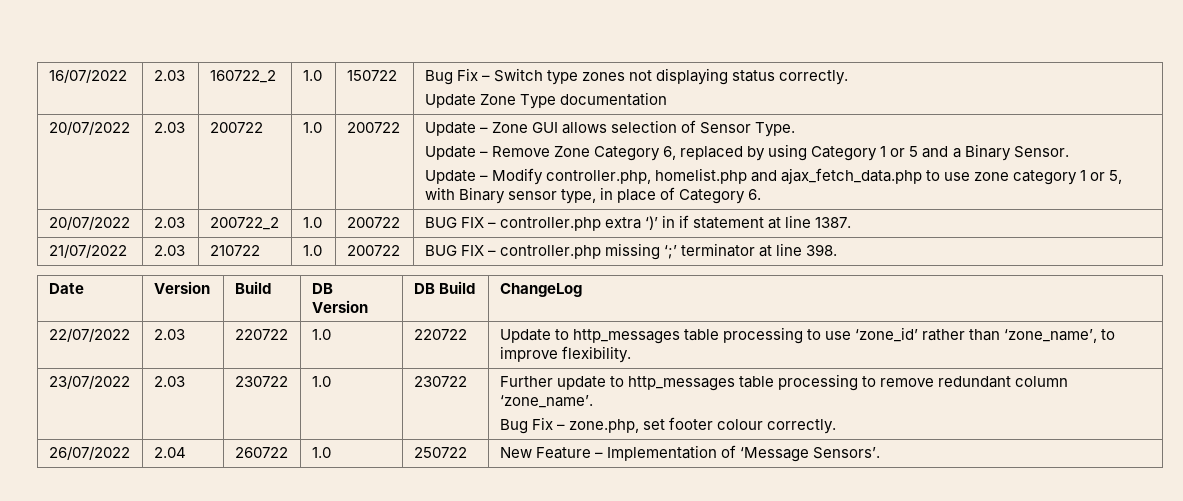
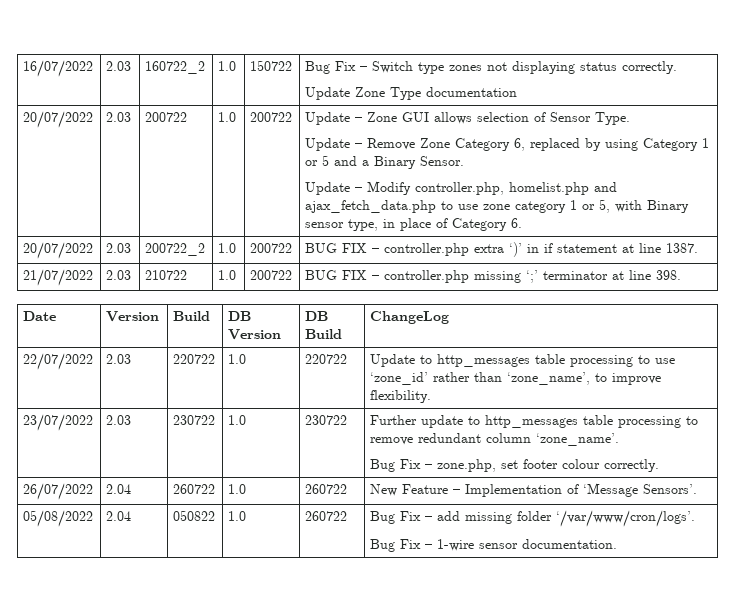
[413,447,467,458] 250722 -> [305,484,348,494] 260722
(881, 453) none -> [23,510,94,527] [106,511,132,521] [173,510,216,521] [228,511,247,521] [305,511,348,521] [370,510,696,527] [370,539,618,552] // 05/08/2022 | 2.04 | 050822 | 1.0 | 260722 | Bug Fix – add missing folder ‘/var/www/cron/logs’. // Bug Fix – 1-wire sensor documentation.

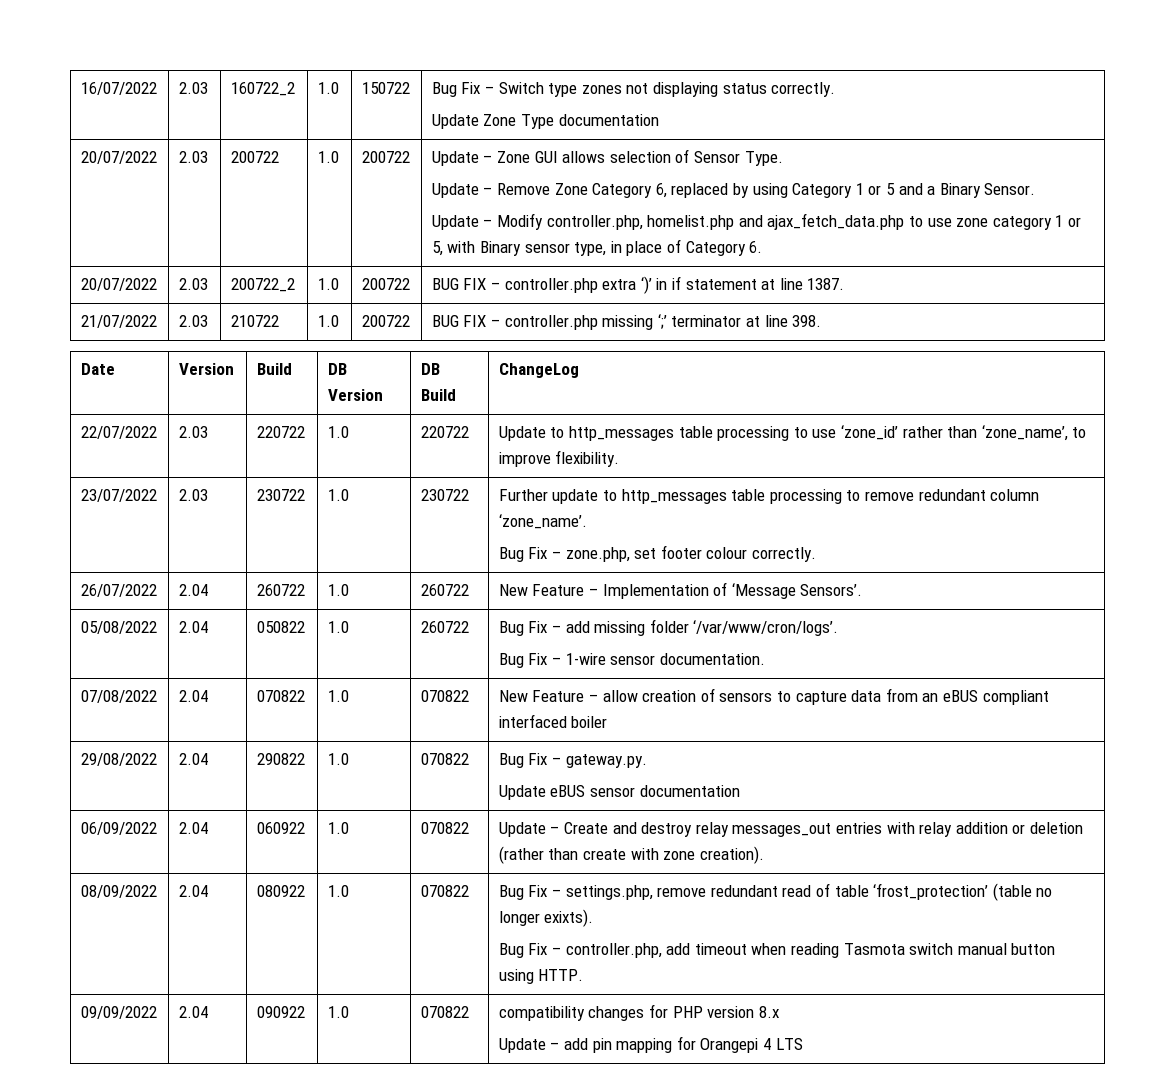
(618, 544) none -> [80,690,157,703] [178,690,208,702] [256,690,305,702] [327,690,349,702] [420,690,469,702] [498,688,1049,705] [498,714,608,728] [80,753,157,766] [178,753,208,765] [256,753,305,765] [327,753,349,765] [420,753,469,765] [498,753,647,768] [498,785,740,800] [80,822,157,835] [178,822,208,834] [256,822,305,834] [327,822,349,834] [420,822,469,834] [498,822,1083,837] [498,846,764,864] [80,885,157,898] [178,885,208,897] [256,885,305,897] [327,885,349,897] [420,885,469,897] [498,883,1053,901] [498,909,594,927] [498,943,1056,958] [498,969,584,984] [80,1006,157,1019] [178,1006,208,1018] [256,1006,305,1018] [327,1006,349,1018] [420,1006,469,1018] [498,1004,779,1021] [498,1036,803,1053] // 07/08/2022 | 2.04 | 070822 | 1.0 | 070822 | New Feature – allow creation of sensors to capture data from an eBUS compliant interfaced boiler // 29/08/2022 | 2.04 | 290822 | 1.0 | 070822 | Bug Fix – gateway.py. // Update eBUS sensor documentation // 06/09/2022 | 2.04 | 060922 | 1.0 | 070822 | Update – Create and destroy relay messages_out entries with relay addition or deletion (rather than create with zone creation). // 08/09/2022 | 2.04 | 080922 | 1.0 | 070822 | Bug Fix – settings.php, remove redundant read of table ‘frost_protection’ (table no longer exixts). // Bug Fix – controller.php, add timeout when reading Tasmota switch manual button using HTTP. // 09/09/2022 | 2.04 | 090922 | 1.0 | 070822 | compatibility changes for PHP version 8.x // Update – add pin mapping for Orangepi 4 LTS

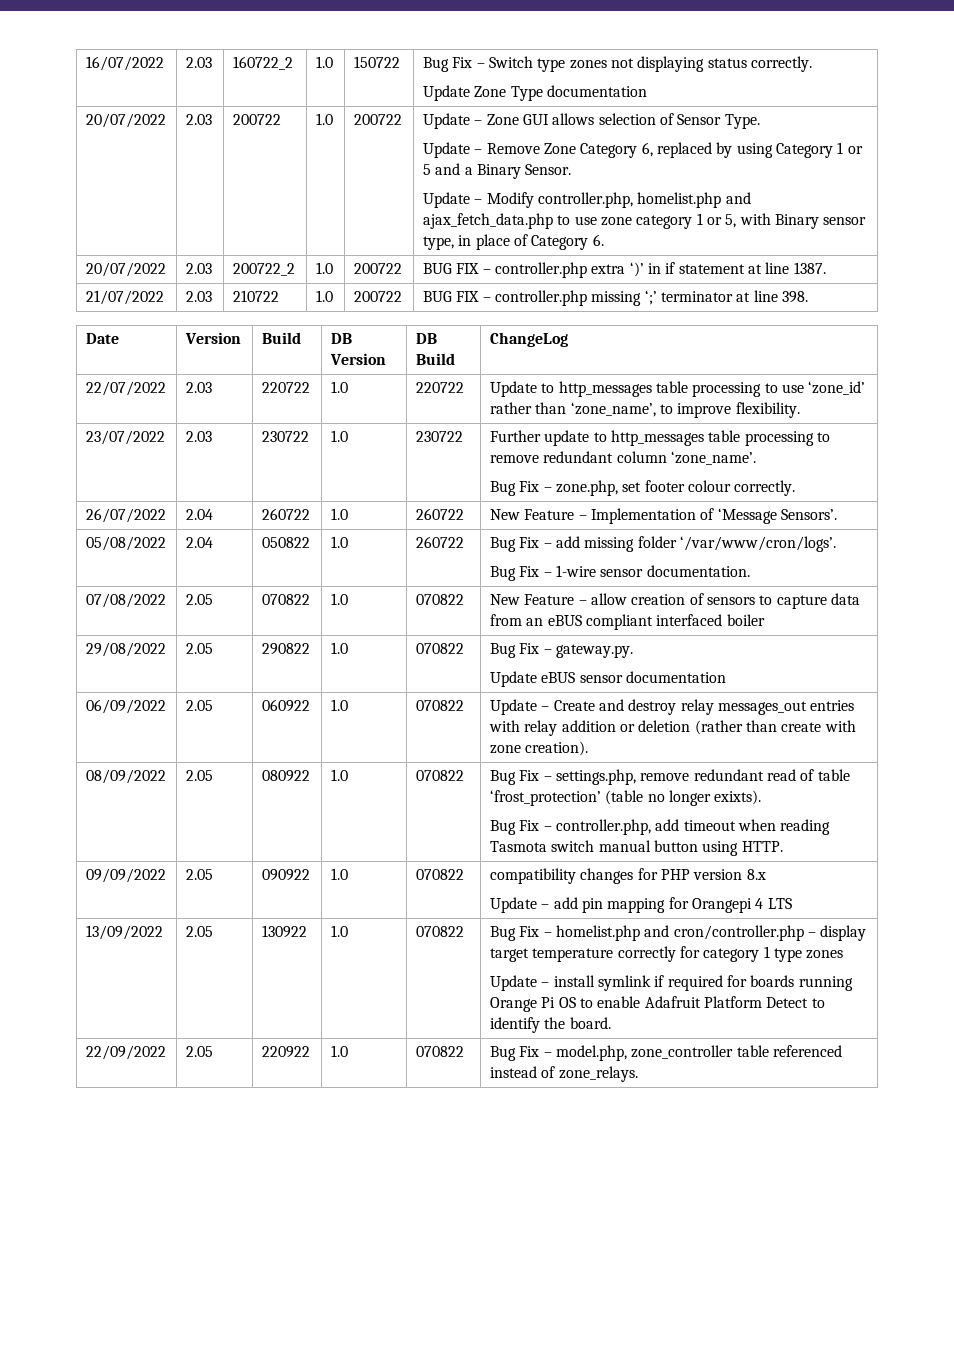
[178,690,208,702] 2.04 -> [185,594,213,605] 2.05
[178,753,208,765] 2.04 -> [185,643,213,654] 2.05
[178,822,208,834] 2.04 -> [185,700,213,711] 2.05
[178,885,208,897] 2.04 -> [185,770,213,781] 2.05
[178,1006,208,1018] 2.04 -> [185,869,213,880] 2.05
(803, 1044) none -> [85,925,163,940] [185,926,213,937] [261,925,307,938] [330,925,348,937] [415,926,464,937] [489,925,867,941] [489,946,844,962] [489,975,853,991] [489,996,825,1012] [489,1017,611,1033] [85,1045,166,1060] [185,1046,213,1057] [261,1046,310,1058] [330,1045,348,1057] [415,1046,464,1057] [489,1045,842,1061] [489,1066,638,1082] // 13/09/2022 | 2.05 | 130922 | 1.0 | 070822 | Bug Fix – homelist.php and cron/controller.php – display target temperature correctly for category 1 type zones // Update – install symlink if required for boards running Orange Pi OS to enable Adafruit Platform Detect to identify the board. // 22/09/2022 | 2.05 | 220922 | 1.0 | 070822 | Bug Fix – model.php, zone_controller table referenced instead of zone_relays.

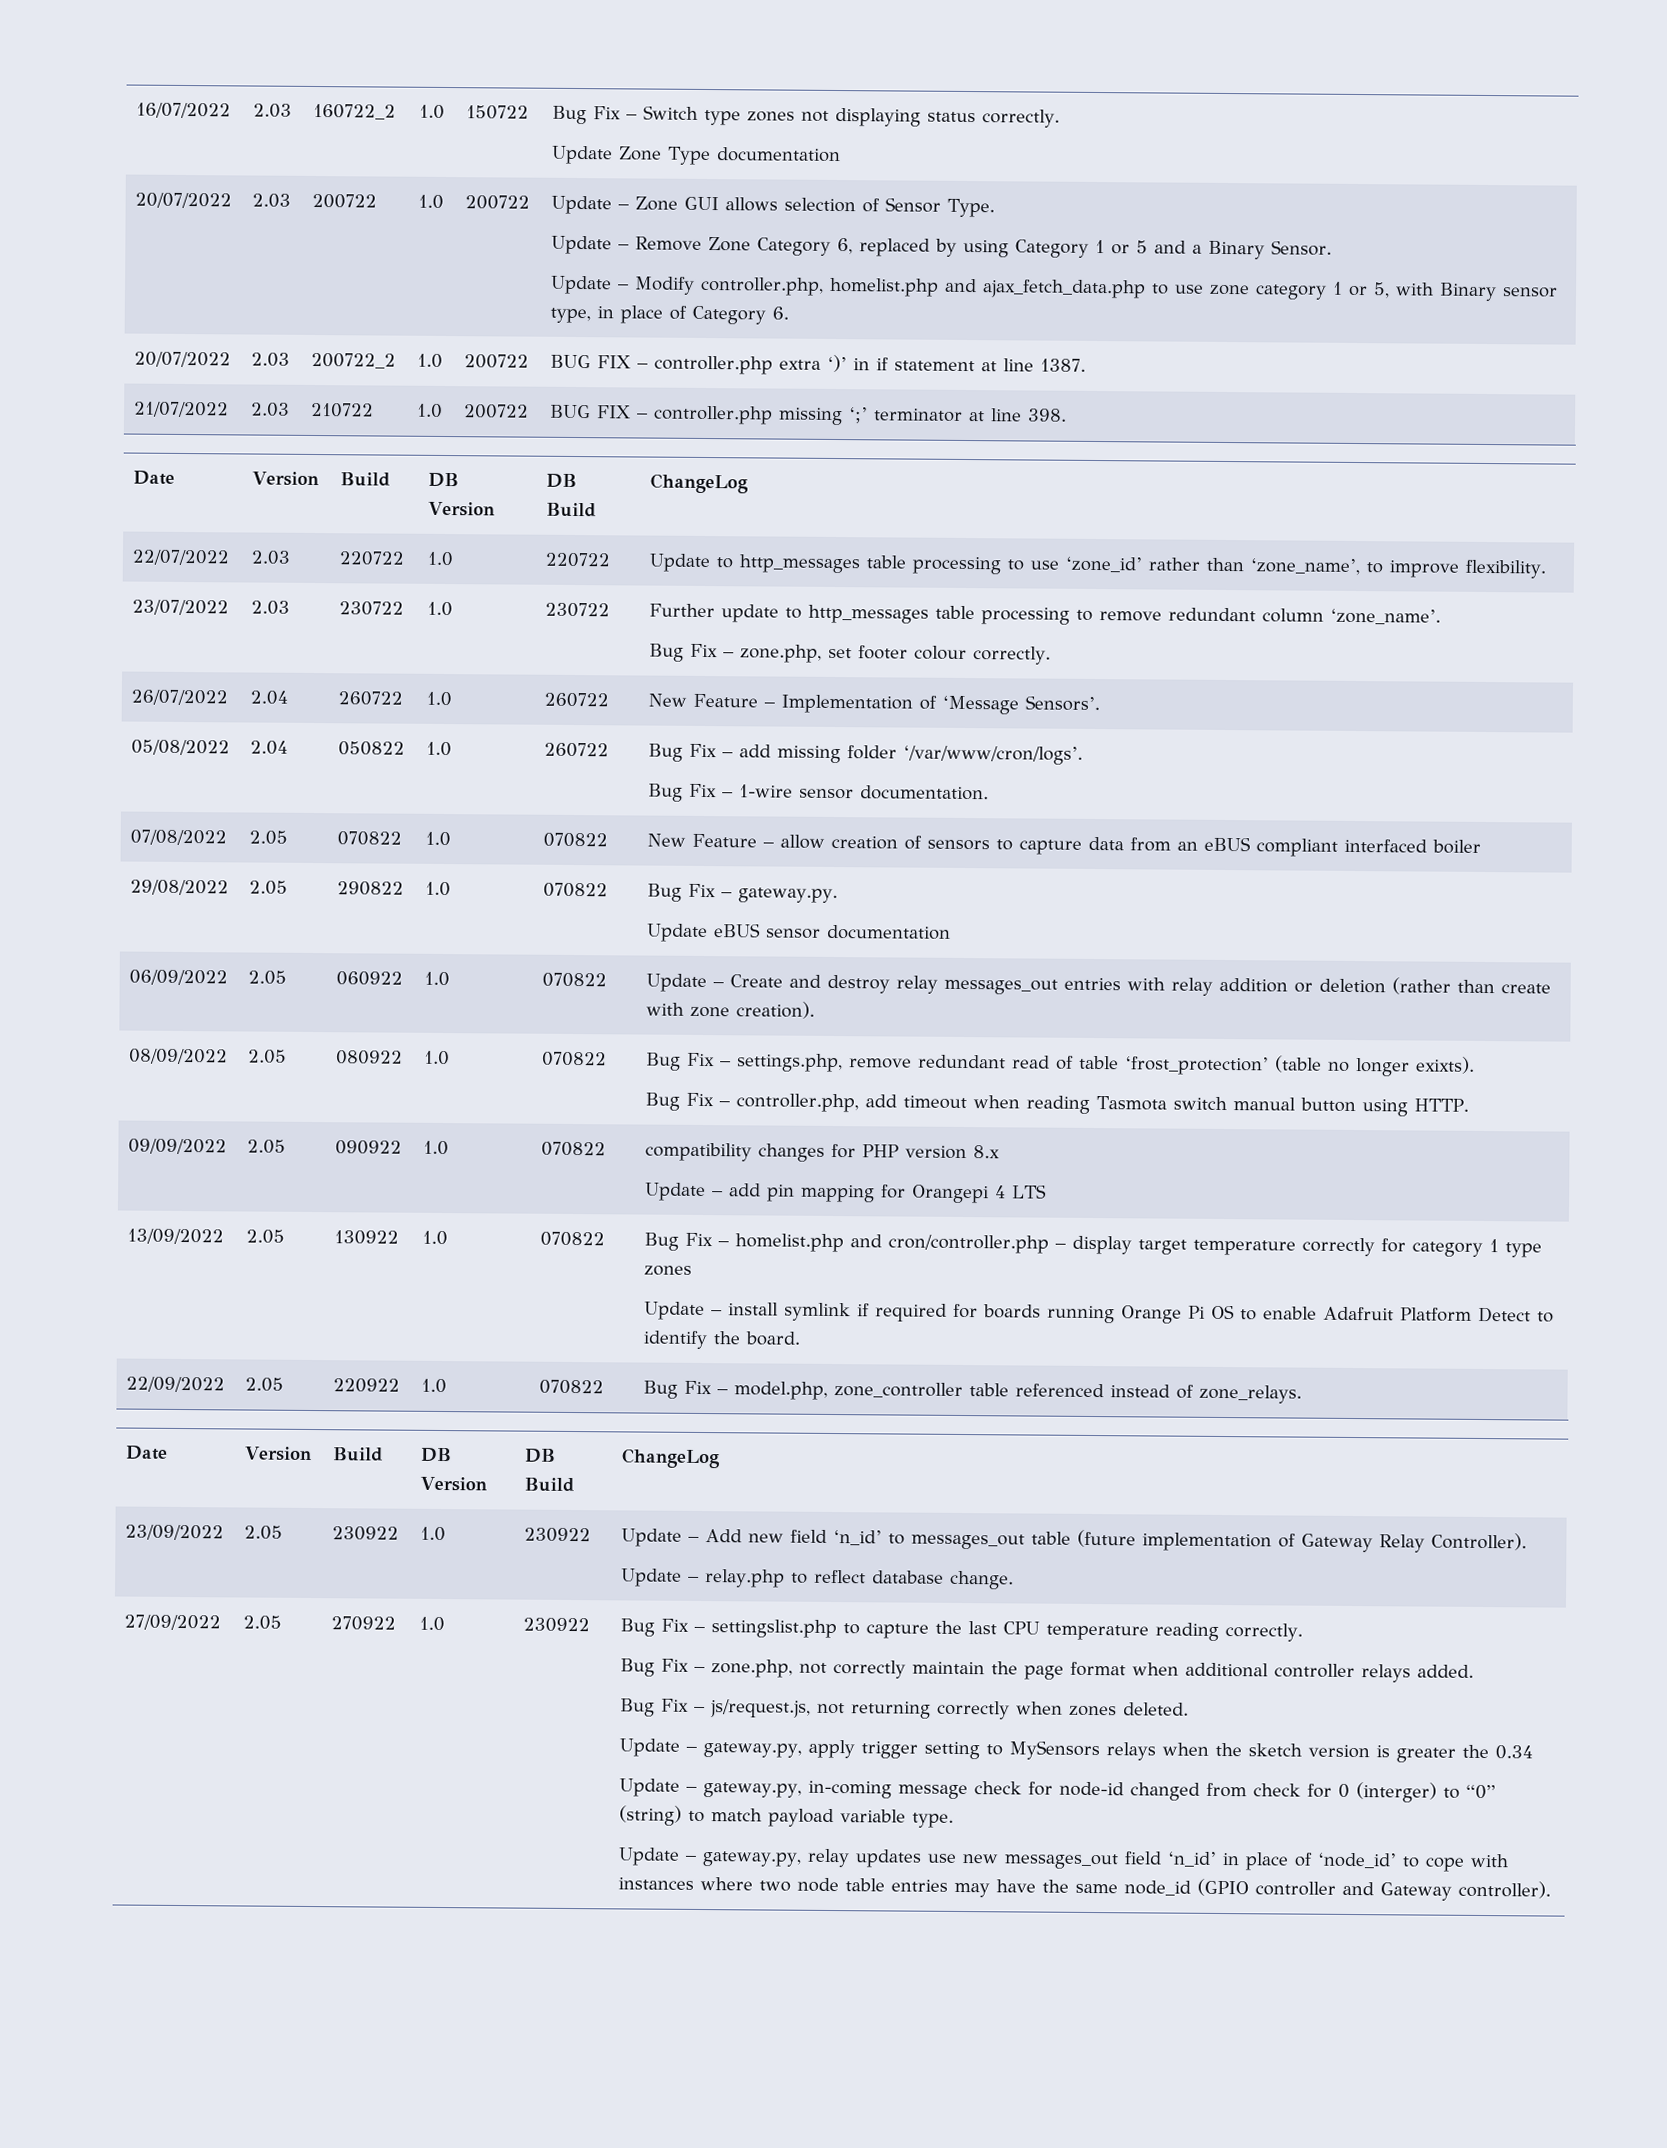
(638, 1074) none -> [126,1445,169,1460] [245,1446,313,1462] [333,1447,385,1462] [421,1447,453,1463] [420,1476,488,1492] [525,1448,557,1463] [524,1477,576,1493] [621,1448,721,1469] [125,1524,225,1541] [244,1525,284,1540] [332,1526,400,1541] [420,1526,447,1542] [524,1527,592,1543] [621,1528,1528,1553] [621,1568,1015,1590] [124,1614,222,1631] [243,1615,283,1630] [331,1616,397,1631] [419,1616,446,1632] [523,1617,591,1633] [620,1618,1304,1642] [620,1658,1475,1683] [620,1698,1190,1720] [619,1738,1534,1763] [619,1778,1497,1803] [619,1805,955,1828] [618,1847,1510,1872] [618,1877,1552,1901] // Date | Version | Build | DB Version | DB Build | ChangeLog // 23/09/2022 | 2.05 | 230922 | 1.0 | 230922 | Update – Add new field ‘n_id’ to messages_out table (future implementation of Gateway Relay Controller). // Update – relay.php to reflect database change. // 27/09/2022 | 2.05 | 270922 | 1.0 | 230922 | Bug Fix – settingslist.php to capture the last CPU temperature reading correctly. // Bug Fix – zone.php, not correctly maintain the page format when additional controller relays added. // Bug Fix – js/request.js, not returning correctly when zones deleted. // Update – gateway.py, apply trigger setting to MySensors relays when the sketch version is greater the 0.34 // Update – gateway.py, in-coming message check for node-id changed from check for 0 (interger) to “0” (string) to match payload variable type. // Update – gateway.py, relay updates use new messages_out field ‘n_id’ in place of ‘node_id’ to cope with instances where two node table entries may have the same node_id (GPIO controller and Gateway controller).

